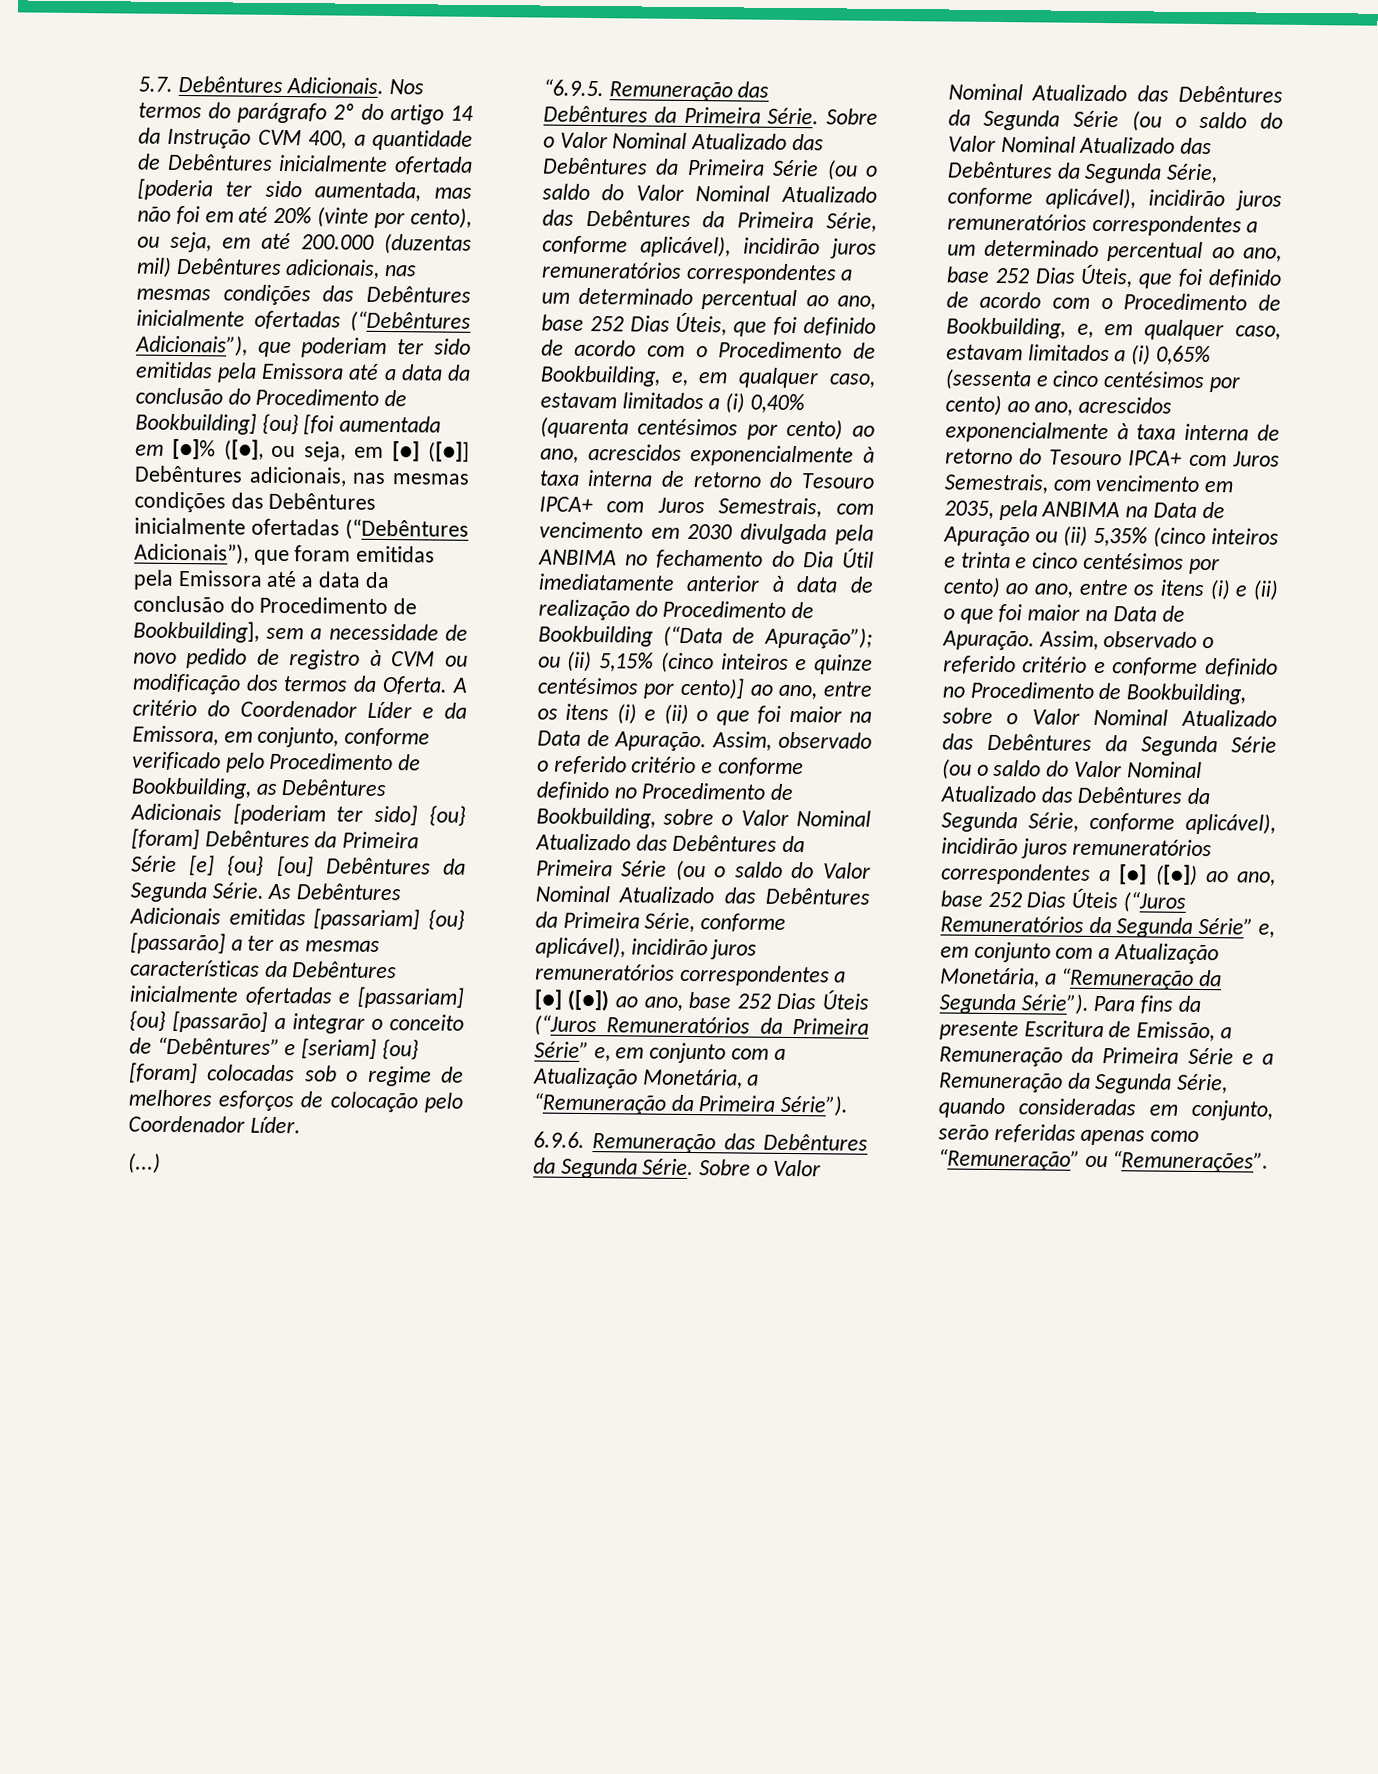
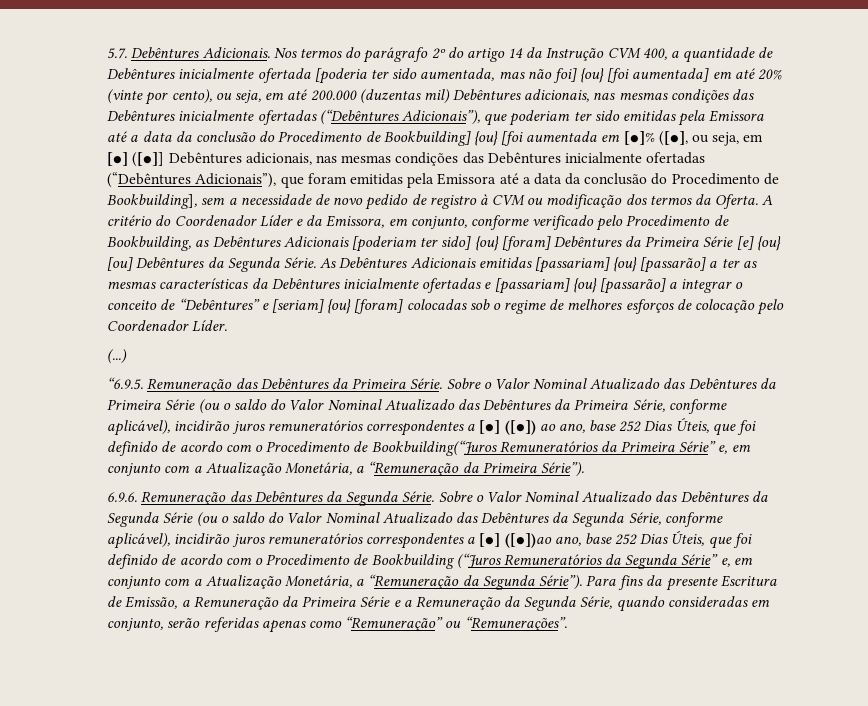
[175,205,200,225] foi -> [552,67,710,83] foi] {ou} [foi aumentada]
[540,287,798,311] um determinado percentual -> [479,420,536,435] [●] ([●])
[539,365,876,389] [539,392,805,414] [539,416,875,441] [539,443,875,467] [538,469,875,489] [538,496,874,518] [538,521,874,545] [537,548,875,569] [537,573,874,593] [537,599,815,621] [537,625,873,649] [537,650,873,675] [536,677,873,700] [536,703,872,726] [536,729,872,752] [536,755,804,777] [535,781,795,801] [535,807,871,829] [534,833,806,853] [535,859,871,882] [534,885,870,905] [534,911,787,933] [534,936,758,960] [534,963,847,987] [533,989,869,1012] [533,1014,597,1037] Bookbuilding, e, em qualquer caso, estavam limitados a (i) 0,40% (quarenta centésimos por cento) ao ano, acrescidos exponencialmente à taxa interna de retorno do Tesouro IPCA+ com Juros Semestrais, com vencimento em 2030 divulgada pela ANBIMA no fechamento do Dia Útil imediatamente anterior à data de realização do Procedimento de Bookbuilding (“Data de Apuração”); ou (ii) 5,15% (cinco inteiros e quinze centésimos por cento)] ao ano, entre os itens (i) e (ii) o que foi maior na Data de Apuração. Assim, observado o referido critério e conforme definido no Procedimento de Bookbuilding, sobre o Valor Nominal Atualizado das Debêntures da Primeira Série (ou o saldo do Valor Nominal Atualizado das Debêntures da Primeira Série, conforme aplicável), incidirão juros remuneratórios correspondentes a [●] ([●]) ao ano, base 252 Dias Úteis (“Juros -> [371,440,497,456] Bookbuilding(“Juros
[946,239,1235,262] um determinado percentual ao -> [479,533,552,548] [●] ([●])ao
[945,317,1281,341] [945,344,1211,366] [944,368,1241,393] [944,394,1173,417] [944,421,1280,444] [944,448,1280,467] [943,473,1234,494] [943,500,1225,521] [942,525,1279,549] [943,551,1220,575] [942,576,1279,601] [942,604,1185,624] [941,630,1215,651] [942,655,1278,677] [941,681,1248,705] [941,707,1277,727] [941,733,1277,757] [941,758,1202,780] [939,785,1211,805] [940,811,1276,835] [940,837,1213,859] [940,863,1276,886] [939,888,1119,909] Bookbuilding, e, em qualquer caso, estavam limitados a (i) 0,65% (sessenta e cinco centésimos por cento) ao ano, acrescidos exponencialmente à taxa interna de retorno do Tesouro IPCA+ com Juros Semestrais, com vencimento em 2035, pela ANBIMA na Data de Apuração ou (ii) 5,35% (cinco inteiros e trinta e cinco centésimos por cento) ao ano, entre os itens (i) e (ii) o que foi maior na Data de Apuração. Assim, observado o referido critério e conforme definido no Procedimento de Bookbuilding, sobre o Valor Nominal Atualizado das Debêntures da Segunda Série (ou o saldo do Valor Nominal Atualizado das Debêntures da Segunda Série, conforme aplicável), incidirão juros remuneratórios correspondentes a [●] ([●]) ao ano, base 252 Dias Úteis -> [371,554,454,569] Bookbuilding

